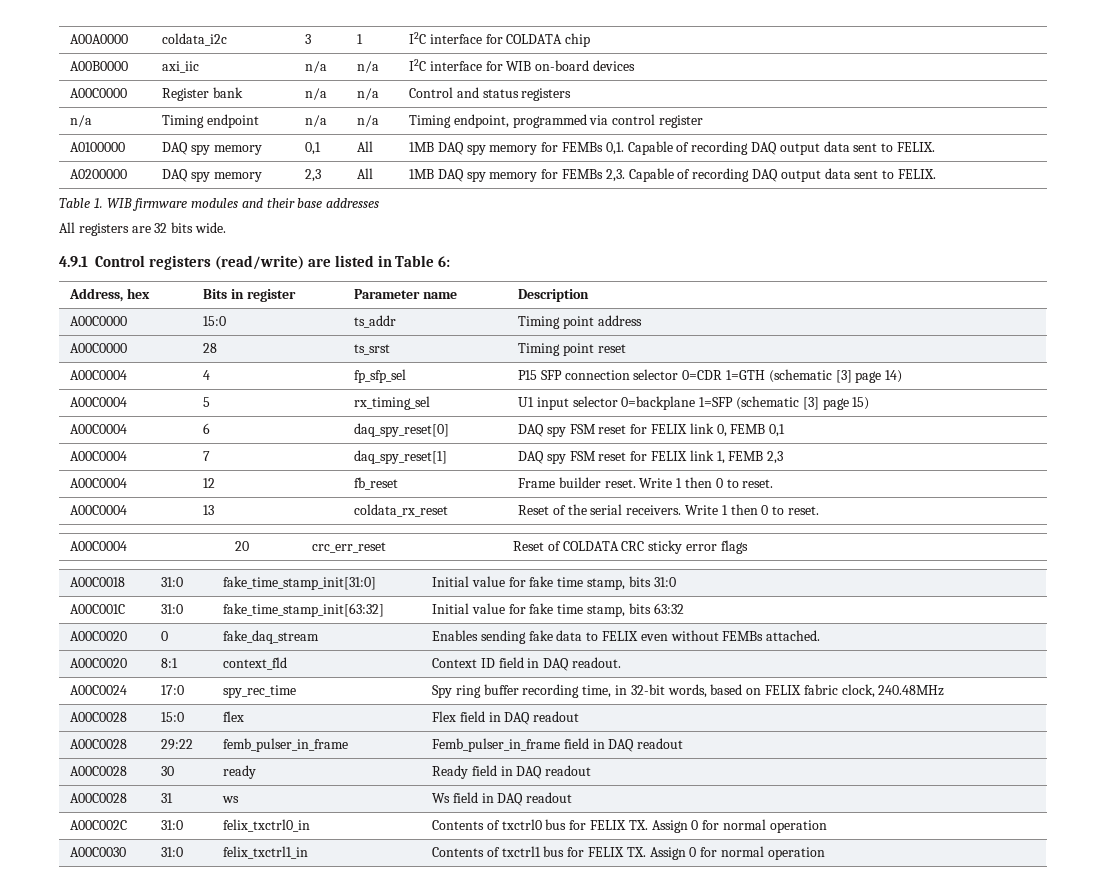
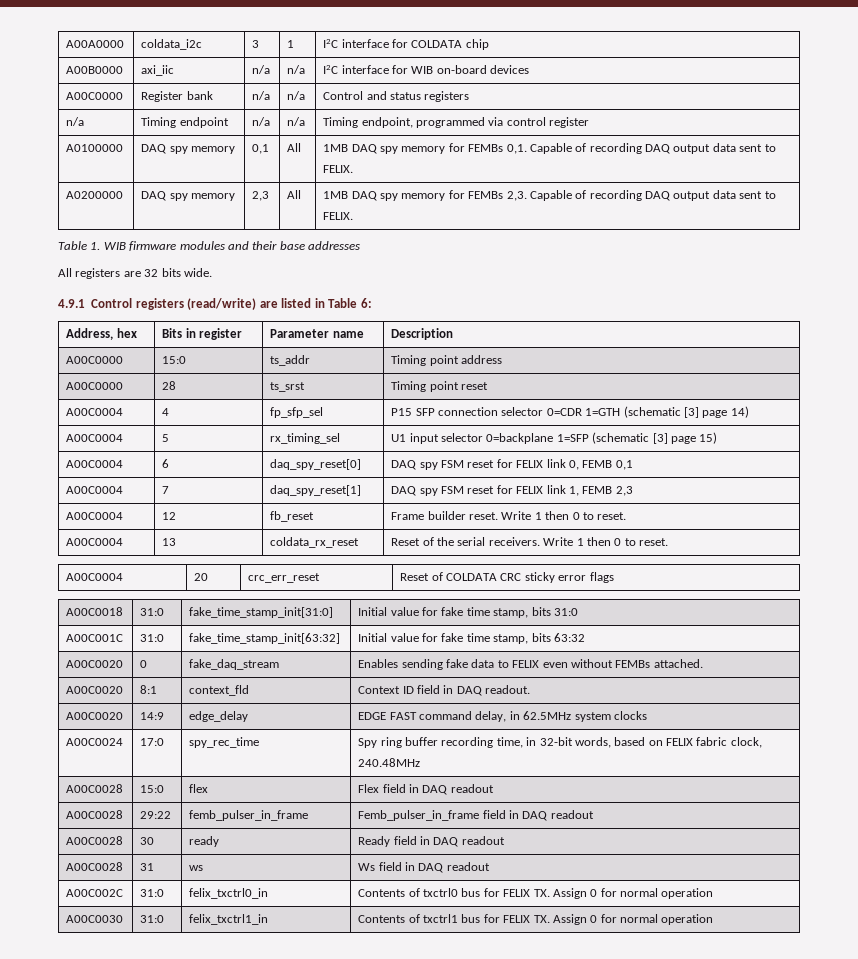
(622, 662) none -> [66,712,124,720] [140,712,165,720] [189,711,249,722] [358,711,647,722] // A00C0020 | 14:9 | edge_delay | EDGE FAST command delay, in 62.5MHz system clocks

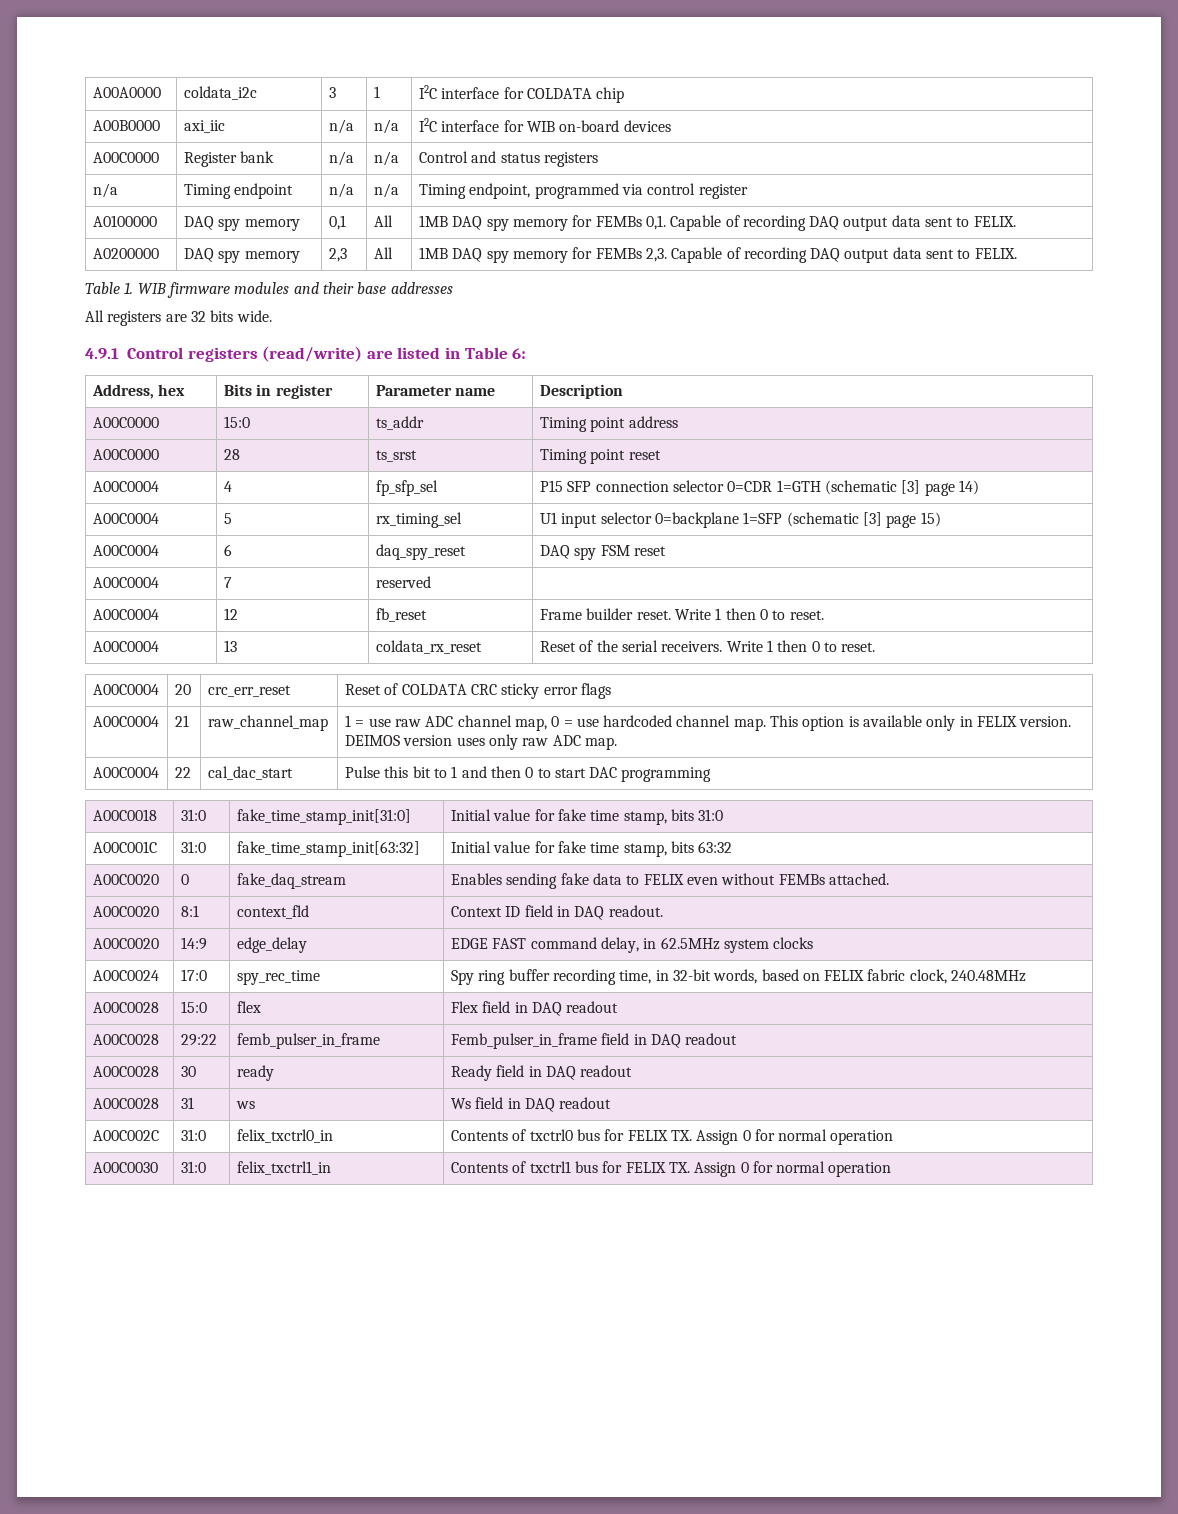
[270,459,362,470] [391,459,633,470] [66,486,124,494] [162,486,170,494] [270,485,362,496] [391,485,633,496] daq_spy_reset[0] | DAQ spy FSM reset for FELIX link 0, FEMB 0,1 // A00C0004 | 7 | daq_spy_reset[1] | DAQ spy FSM reset for FELIX link 1, FEMB 2,3 -> [375,544,466,560] [539,545,666,560] [92,577,159,588] [223,577,232,588] [375,576,431,588] daq_spy_reset | DAQ spy FSM reset // A00C0004 | 7 | reserved |
(614, 577) none -> [92,716,159,727] [174,715,189,727] [207,715,328,731] [344,715,1072,731] [344,734,617,750] [92,767,159,778] [174,767,191,778] [207,766,293,780] [344,766,712,782] // A00C0004 | 21 | raw_channel_map | 1 = use raw ADC channel map, 0 = use hardcoded channel map. This option is available only in FELIX version. DEIMOS version uses only raw ADC map. // A00C0004 | 22 | cal_dac_start | Pulse this bit to 1 and then 0 to start DAC programming

